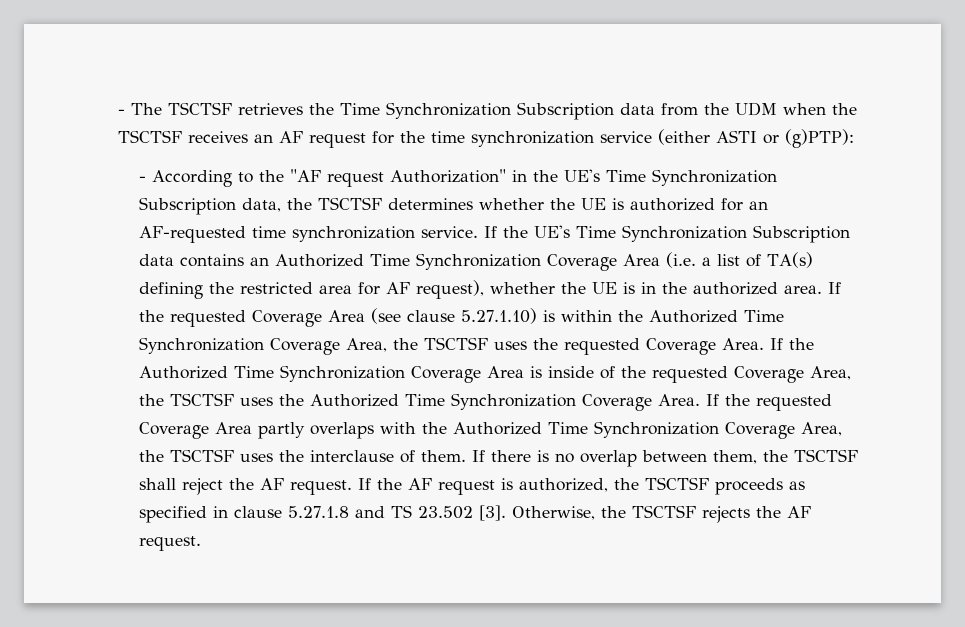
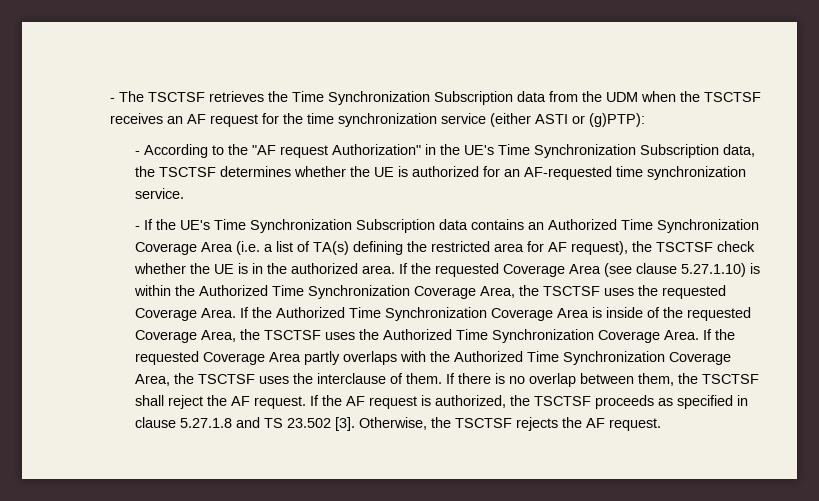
(478, 232) none -> [134,226,140,230] // -
(484, 289) none -> [631,241,755,252] the TSCTSF check

